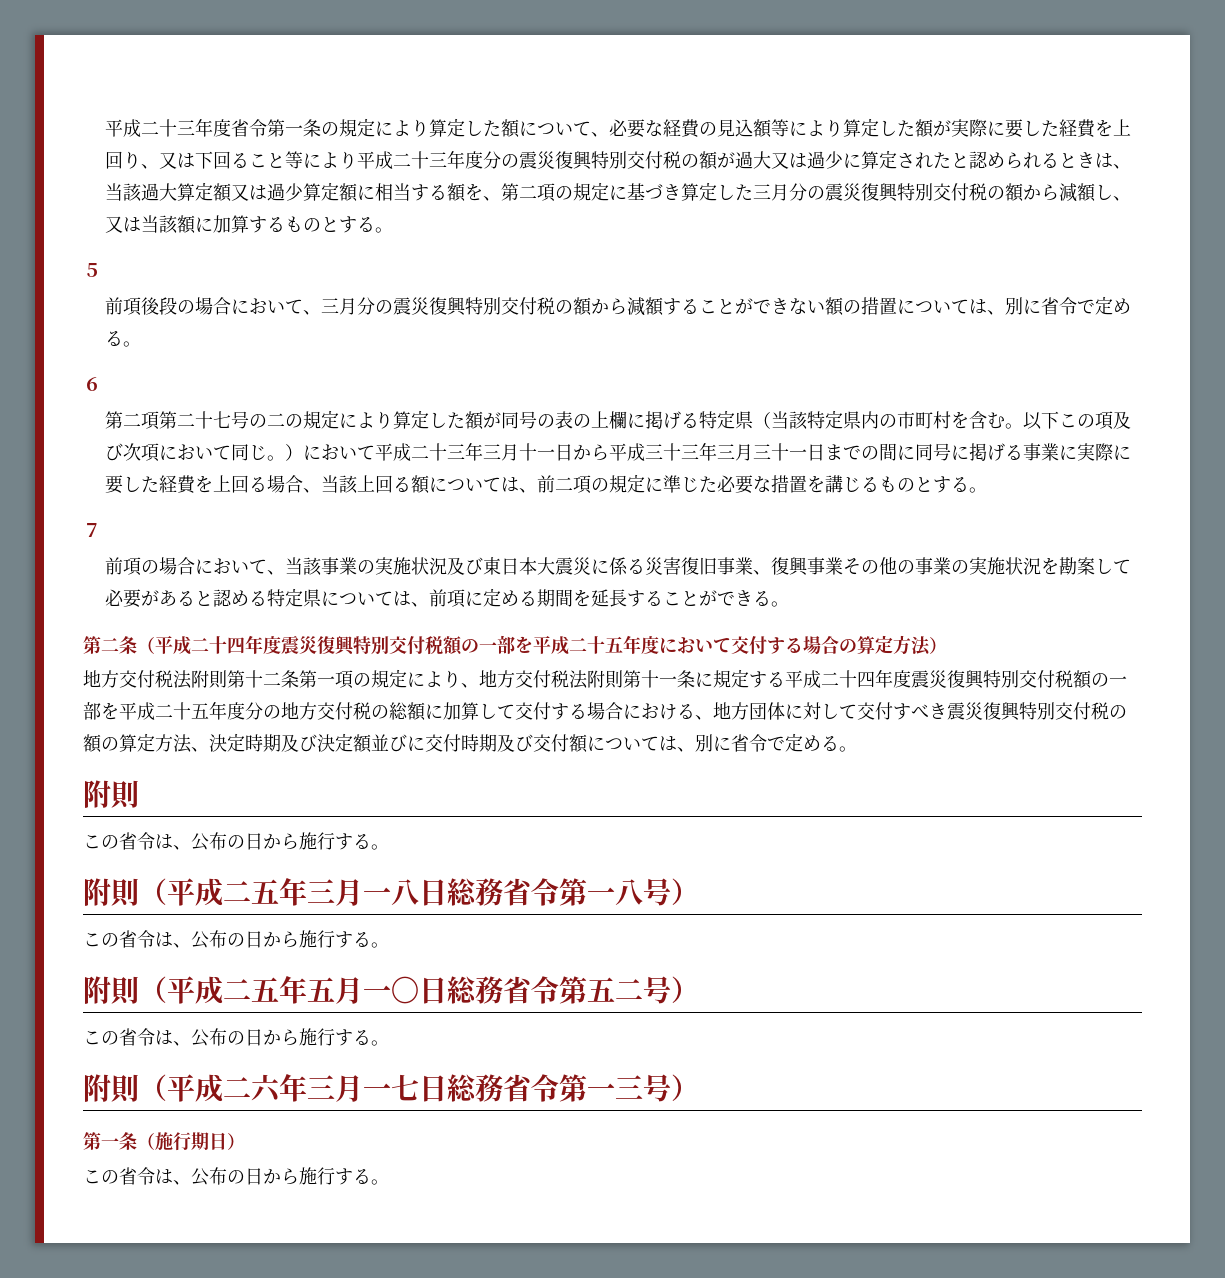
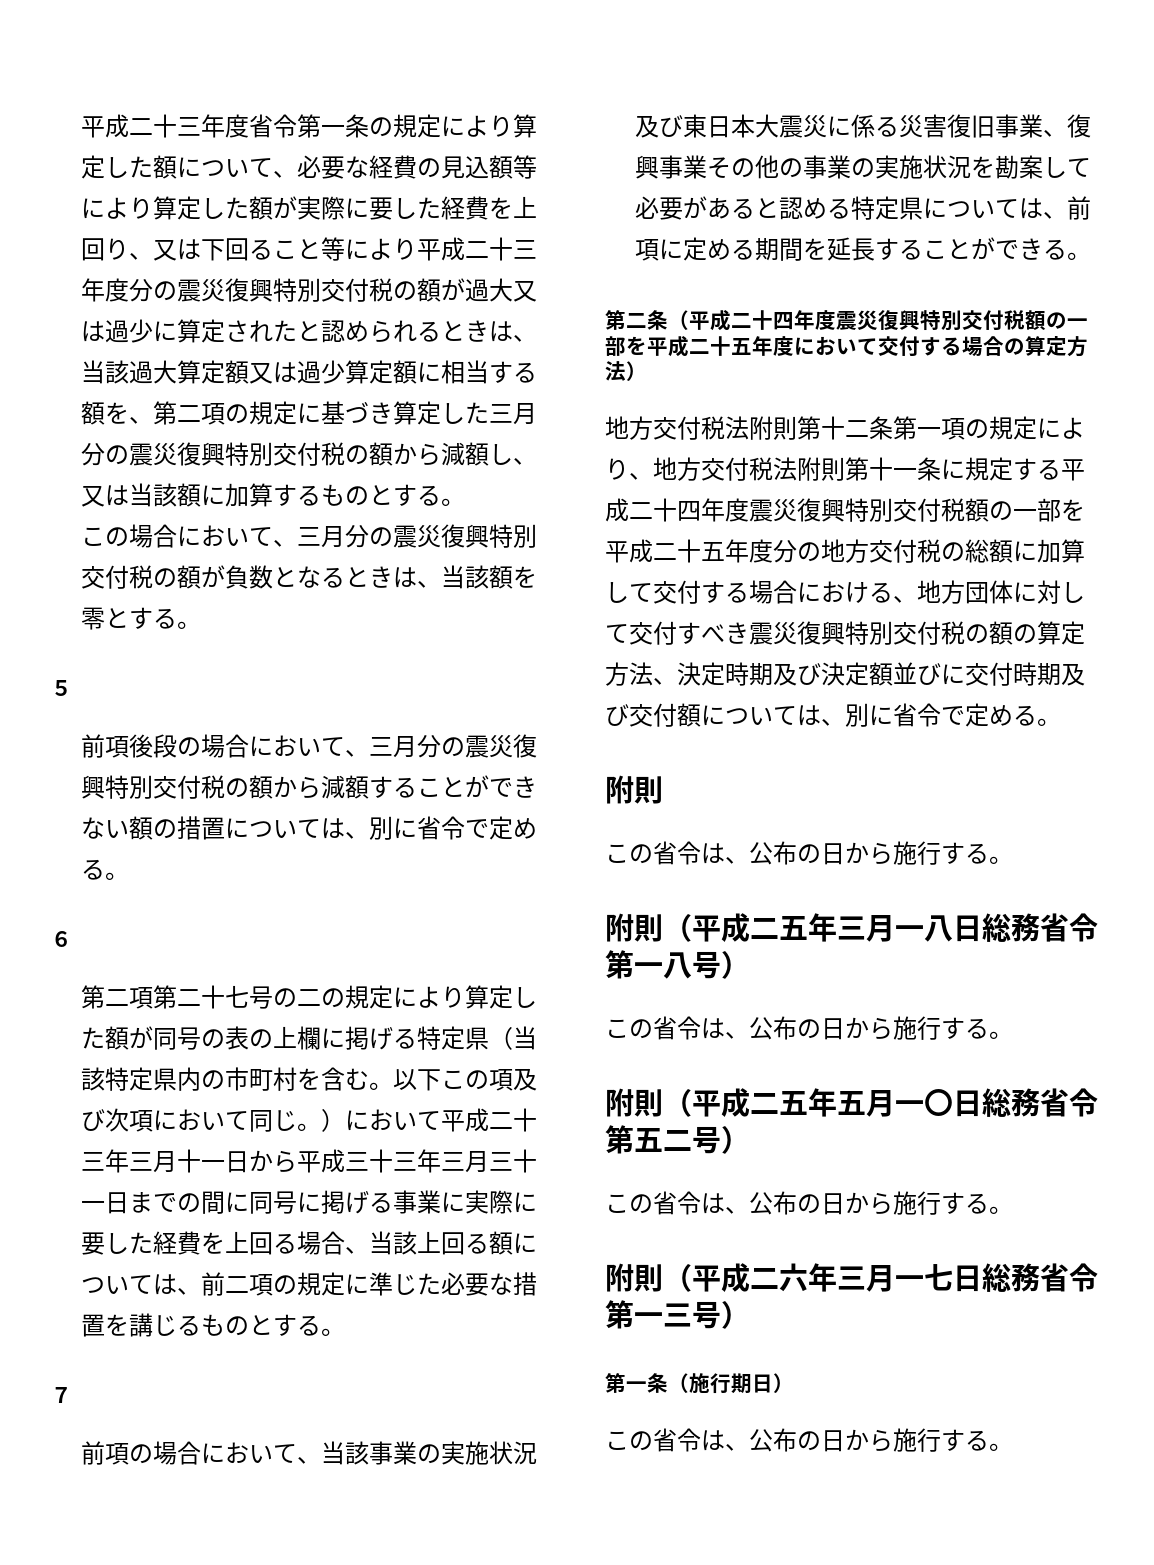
(393, 230) none -> [80,524,537,548] [80,565,537,589] [80,607,201,630] // この場合において、三月分の震災復興特別交付税の額が負数となるときは、当該額を零とする。

